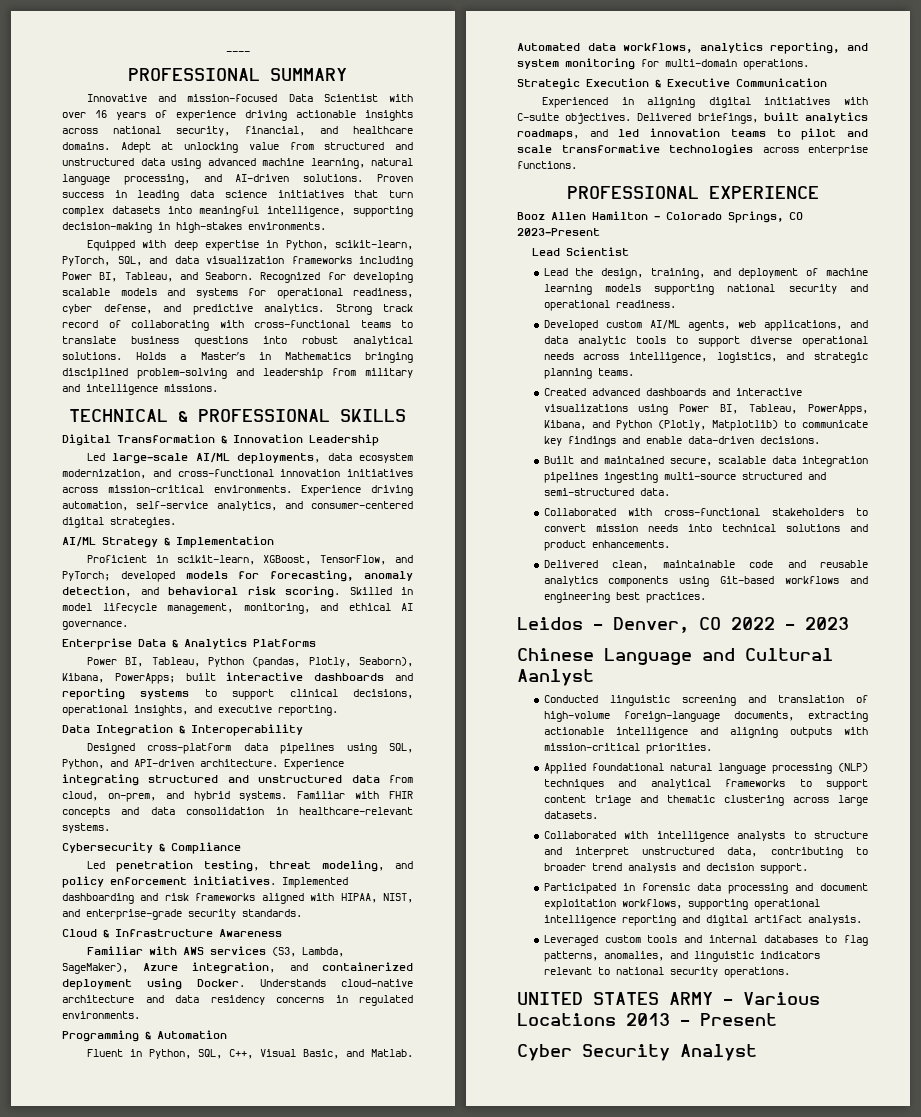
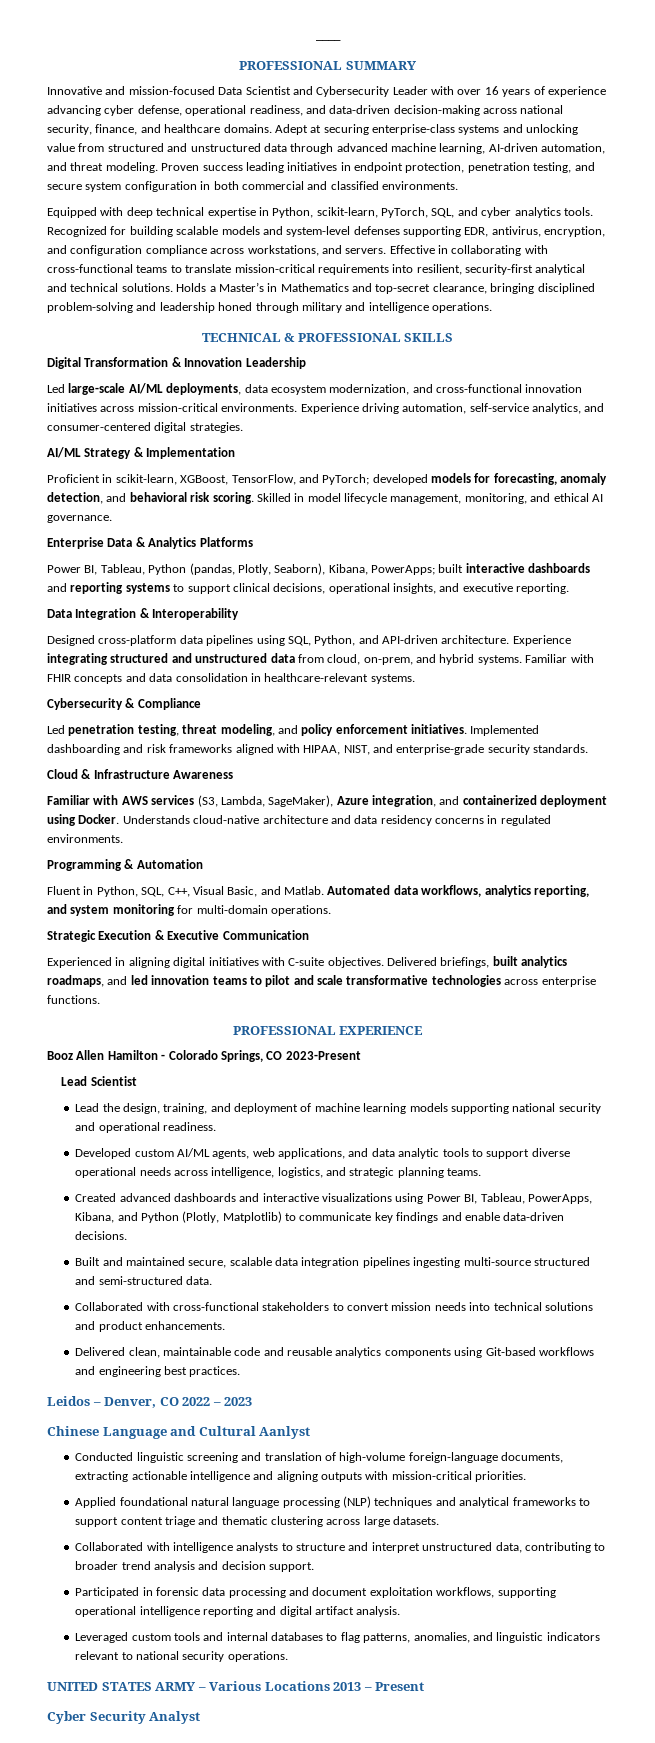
(378, 98) none -> [292,86,428,97] and Cybersecurity Leader
[245,110,413,121] driving actionable insights -> [47,105,480,116] advancing cyber defense, operational readiness, and data-driven decision-making
[245,126,305,136] financial, -> [95,124,138,135] finance,
(174, 146) none -> [323,124,523,135] securing enterprise-class systems and
[171,158,201,169] using -> [290,143,334,154] through
[371,158,413,166] [62,174,414,185] [62,190,414,201] [62,206,414,217] [62,222,242,233] natural language processing, and AI-driven solutions. Proven success in leading data science initiatives that turn complex datasets into meaningful intelligence, supporting decision-making in high-stakes -> [488,143,606,154] [47,162,595,173] [47,181,379,192] AI-driven automation, and threat modeling. Proven success leading initiatives in endpoint protection, penetration testing, and secure system configuration in both commercial and classified
(198, 245) none -> [156,207,205,216] technical
[174,256,413,267] [62,272,254,282] data visualization frameworks including Power BI, Tableau, and Seaborn. -> [481,207,593,218] cyber analytics tools.
[353,272,413,283] developing -> [129,226,173,237] building
[195,288,413,299] [62,304,413,315] [62,320,121,328] systems for operational readiness, cyber defense, and predictive analytics. Strong track record of -> [286,226,606,237] [47,245,448,256] system-level defenses supporting EDR, antivirus, encryption, and configuration compliance across workstations, and servers. Effective in
[131,336,413,347] business questions into robust analytical -> [234,264,586,275] [47,283,119,292] mission-critical requirements into resilient, security-first analytical and technical
(351, 356) none -> [352,283,487,294] and top-secret clearance,
[332,368,356,376] from -> [218,302,299,313] honed through
[164,384,218,392] missions. -> [432,302,492,313] operations.

